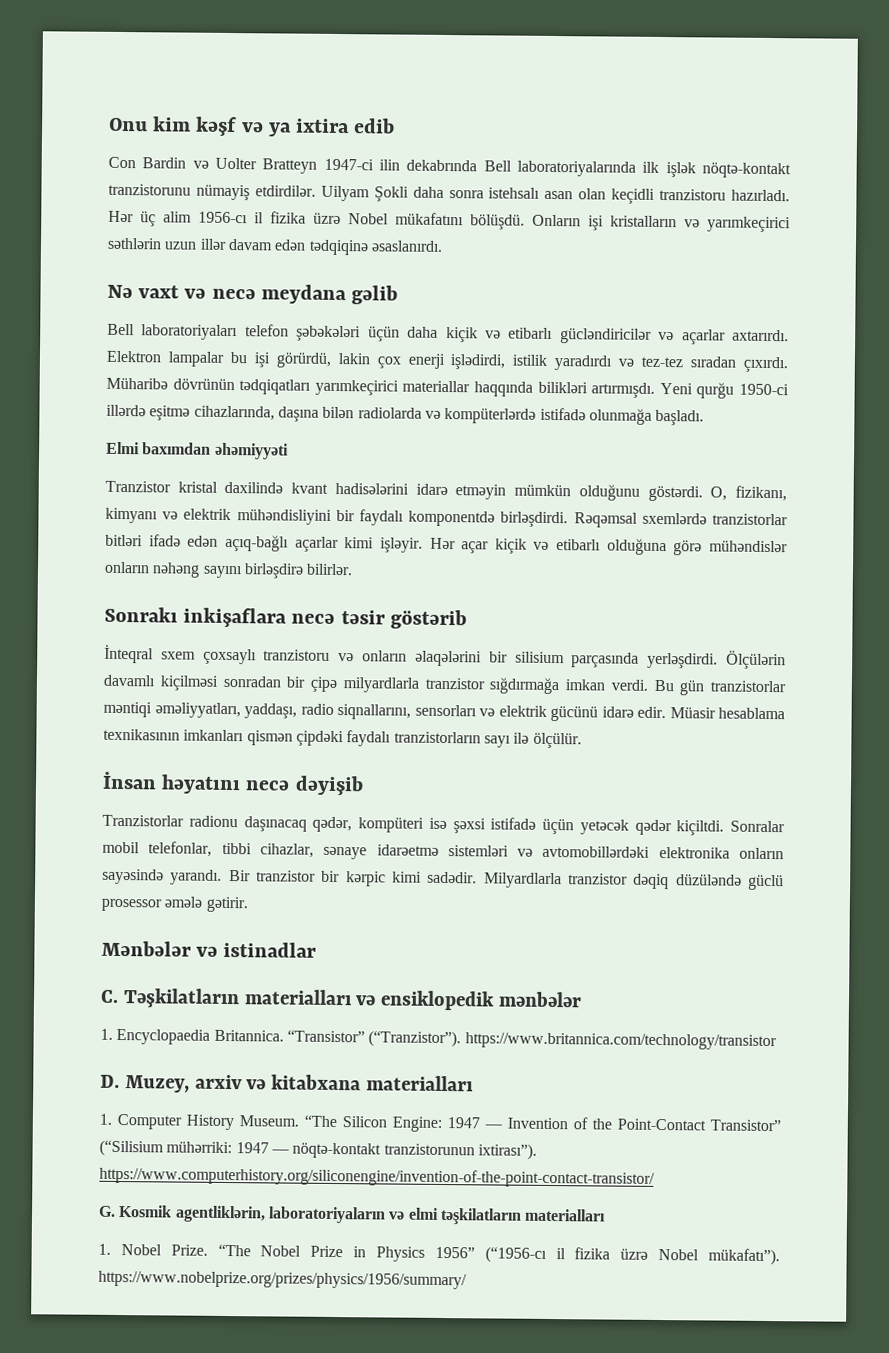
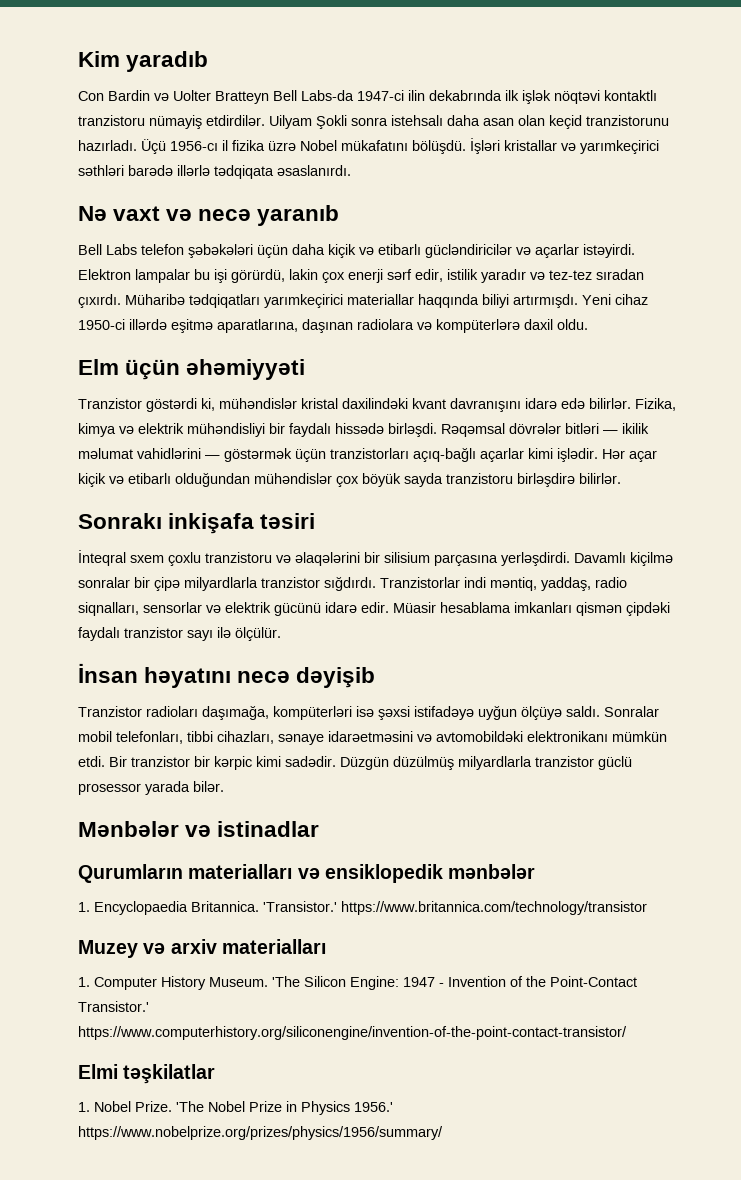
[109,116,396,137] Onu kim kəşf və ya ixtira edib -> [78,51,209,72] Kim yaradıb
(318, 166) none -> [273,90,354,101] Bell Labs-da
[483,160,792,179] [108,183,191,196] Bell laboratoriyalarında ilk işlək nöqtə-kontakt tranzistorunu -> [505,90,657,104] [78,115,145,126] ilk işlək nöqtəvi kontaktlı tranzistoru
[412,186,444,198] daha -> (347, 122) none
(541, 193) none -> [447,115,480,126] daha
[611,188,790,204] [108,210,192,227] keçidli tranzistoru hazırladı. Hər üç alim -> [549,115,669,129] [78,139,166,154] keçid tranzistorunu hazırladı. Üçü
[532,214,791,233] [107,237,369,256] Onların işi kristalların və yarımkeçirici səthlərin uzun illər davam edən tədqiqinə -> [470,138,659,154] [78,165,274,179] İşləri kristallar və yarımkeçirici səthləri barədə illərlə tədqiqata
[260,284,399,305] [107,323,239,341] meydana gəlib // Bell laboratoriyaları -> [257,205,340,226] [78,244,137,255] yaranıb // Bell Labs
[731,329,789,342] axtarırdı. -> [583,244,635,258] istəyirdi.
[450,354,613,371] işlədirdi, istilik yaradırdı -> [387,269,526,283] sərf edir, istilik yaradır
[172,378,235,391] dövrünün -> (185, 299) none
[537,381,588,394] bilikləri -> [482,294,509,308] biliyi
[696,382,735,399] qurğu -> [615,294,648,305] cihaz
[193,405,705,426] [106,441,289,460] [105,480,788,502] [105,507,332,525] cihazlarında, daşına bilən radiolarda və kompüterlərdə istifadə olunmağa başladı. // Elmi baxımdan əhəmiyyəti // Tranzistor kristal daxilində kvant hadisələrini idarə etməyin mümkün olduğunu göstərdi. O, fizikanı, kimyanı və elektrik mühəndisliyini -> [217,319,588,333] [78,359,306,380] [78,398,676,412] [78,423,265,437] aparatlarına, daşınan radiolara və kompüterlərə daxil oldu. // Elm üçün əhəmiyyəti // Tranzistor göstərdi ki, mühəndislər kristal daxilindəki kvant davranışını idarə edə bilirlər. Fizika, kimya və elektrik mühəndisliyi
[408,510,789,528] [105,534,219,547] komponentdə birləşdirdi. Rəqəmsal sxemlərdə tranzistorlar bitləri ifadə edən -> [335,423,649,437] [78,448,409,462] hissədə birləşdi. Rəqəmsal dövrələr bitləri — ikilik məlumat vahidlərini — göstərmək üçün tranzistorları
[379,537,423,553] işləyir. -> [557,448,598,462] işlədir.
[606,538,788,556] [104,561,243,579] olduğuna görə mühəndislər onların nəhəng sayını -> [175,472,513,487] olduğundan mühəndislər çox böyük sayda tranzistoru
[183,607,467,630] inkişaflara necə təsir göstərib -> [168,513,316,534] inkişafa təsiri
[202,648,257,665] çoxsaylı -> [168,552,201,566] çoxlu
[362,650,408,662] onların -> (291, 559) none
[571,650,786,670] [103,674,786,696] [103,701,477,720] parçasında yerləşdirdi. Ölçülərin davamlı kiçilməsi sonradan bir çipə milyardlarla tranzistor sığdırmağa imkan verdi. Bu gün tranzistorlar məntiqi əməliyyatları, yaddaşı, radio siqnallarını, sensorları -> [434,552,673,566] [78,576,627,591] [78,602,202,616] parçasına yerləşdirdi. Davamlı kiçilmə sonralar bir çipə milyardlarla tranzistor sığdırdı. Tranzistorlar indi məntiq, yaddaş, radio siqnalları, sensorlar
[103,728,180,741] texnikasının -> (511, 607) none
[393,731,481,744] tranzistorların -> [124,627,183,638] tranzistor
[102,814,785,836] [102,841,784,860] [102,868,223,885] Tranzistorlar radionu daşınacaq qədər, kompüteri isə şəxsi istifadə üçün yetəcək qədər kiçiltdi. Sonralar mobil telefonlar, tibbi cihazlar, sənaye idarəetmə sistemləri və avtomobillərdəki elektronika onların sayəsində yarandı. -> [78,705,659,720] [78,731,667,745] [78,756,105,767] Tranzistor radioları daşımağa, kompüterləri isə şəxsi istifadəyə uyğun ölçüyə saldı. Sonralar mobil telefonları, tibbi cihazları, sənaye idarəetməsini və avtomobildəki elektronikanı mümkün etdi.
[483,872,785,891] [101,896,248,913] Milyardlarla tranzistor dəqiq düzüləndə güclü prosessor əmələ gətirir. -> [340,756,632,770] [78,781,224,795] Düzgün düzülmüş milyardlarla tranzistor güclü prosessor yarada bilər.
[100,988,240,1009] C. Təşkilatların -> [78,864,183,883] Qurumların
[286,1029,462,1048] “Transistor” (“Tranzistor”). -> [263,901,337,912] 'Transistor.'
[100,1074,362,1093] D. Muzey, arxiv və kitabxana -> [78,939,217,958] Muzey və arxiv
[304,1114,337,1128] “The -> [272,976,300,987] 'The
[484,1124,503,1129] — -> [439,983,444,987] -
[710,1119,781,1132] [99,1139,537,1160] [99,1166,655,1188] [98,1205,607,1225] Transistor” (“Silisium mühərriki: 1947 — nöqtə-kontakt tranzistorunun ixtirası”). https://www.computerhistory.org/siliconengine/invention-of-the-point-contact-transistor/ // G. Kosmik agentliklərin, laboratoriyaların və elmi təşkilatların materialları -> [78,1001,149,1012] [78,1026,627,1040] [78,1064,216,1084] Transistor.' https://www.computerhistory.org/siliconengine/invention-of-the-point-contact-transistor/ // Elmi təşkilatlar
[217,1243,251,1257] “The -> [176,1101,204,1112] 'The
[434,1246,780,1266] 1956” (“1956-cı il fizika üzrə Nobel mükafatı”). -> [354,1102,393,1112] 1956.'

